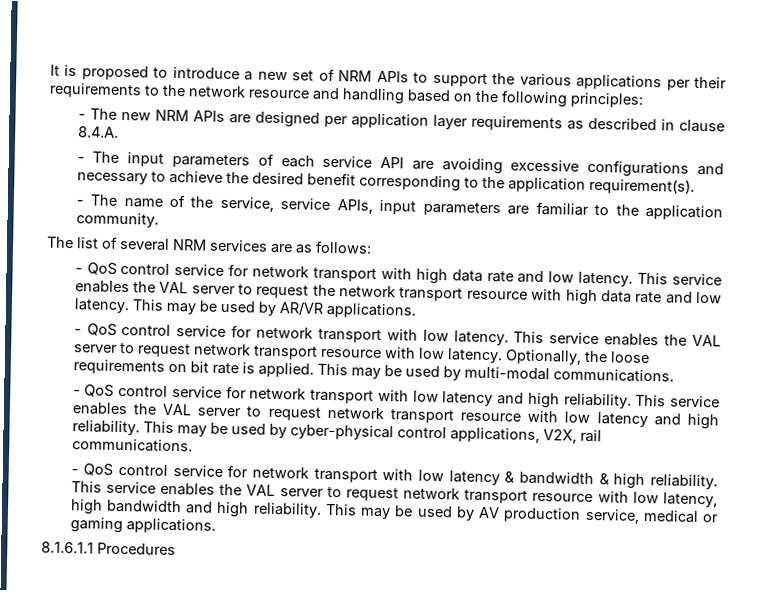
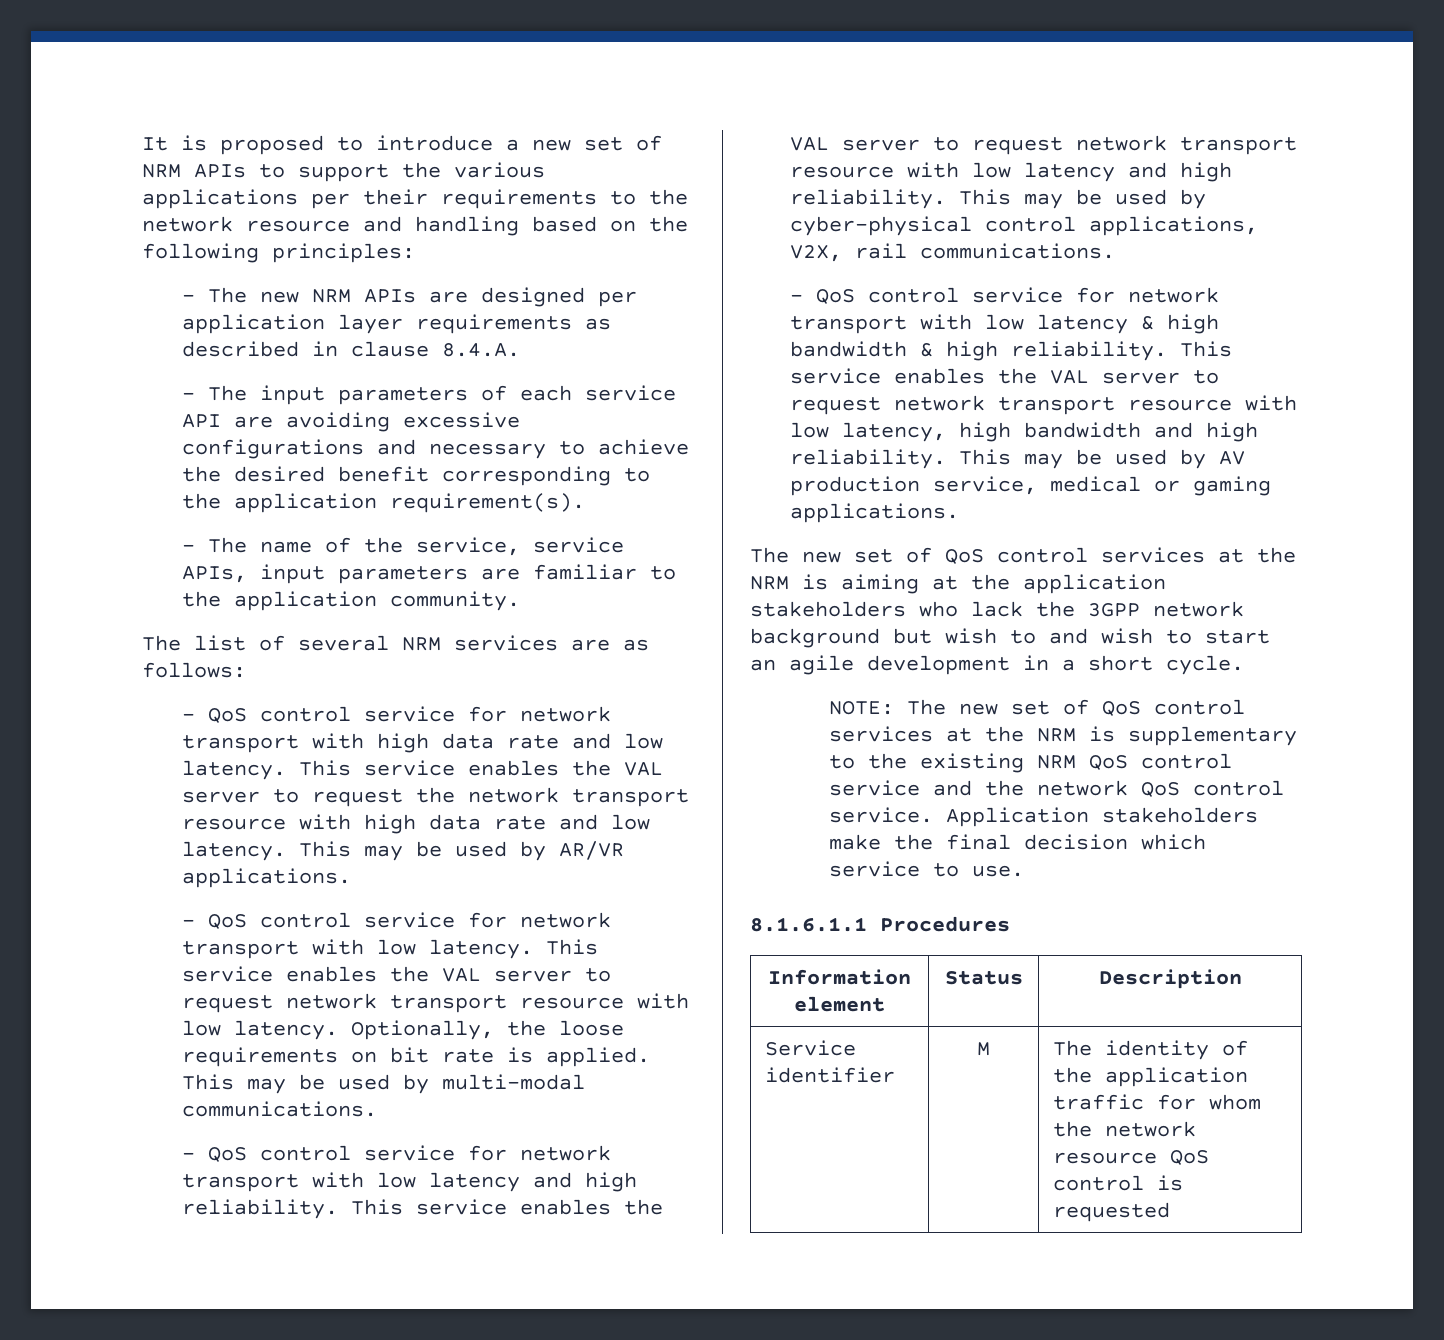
(516, 477) none -> [1166,314,1219,334] high
[41,541,176,556] 8.1.6.1.1 Procedures -> [750,547,1296,564] [750,574,1166,594] [750,601,1244,617] [750,628,1270,648] [750,655,1244,675] [829,699,1246,716] [829,726,1298,746] [829,753,1233,773] [829,780,1285,797] [829,807,1259,827] [829,834,1207,850] [829,861,1025,877] [750,916,1010,932] [768,969,911,985] [794,996,885,1012] [944,971,1023,985] [1098,969,1242,989] [765,1040,857,1056] [765,1067,896,1083] [977,1042,990,1056] [1053,1040,1249,1060] [1053,1067,1249,1087] [1053,1094,1262,1110] [1053,1121,1197,1137] [1053,1150,1210,1165] [1053,1175,1184,1191] [1053,1202,1171,1222] The new set of QoS control services at the NRM is aiming at the application stakeholders who lack the 3GPP network background but wish to and wish to start an agile development in a short cycle. // NOTE: The new set of QoS control services at the NRM is supplementary to the existing NRM QoS control service and the network QoS control service. Application stakeholders make the final decision which service to use. // 8.1.6.1.1 Procedures // Information element | Status | Description // Service identifier | M | The identity of the application traffic for whom the network resource QoS control is requested

